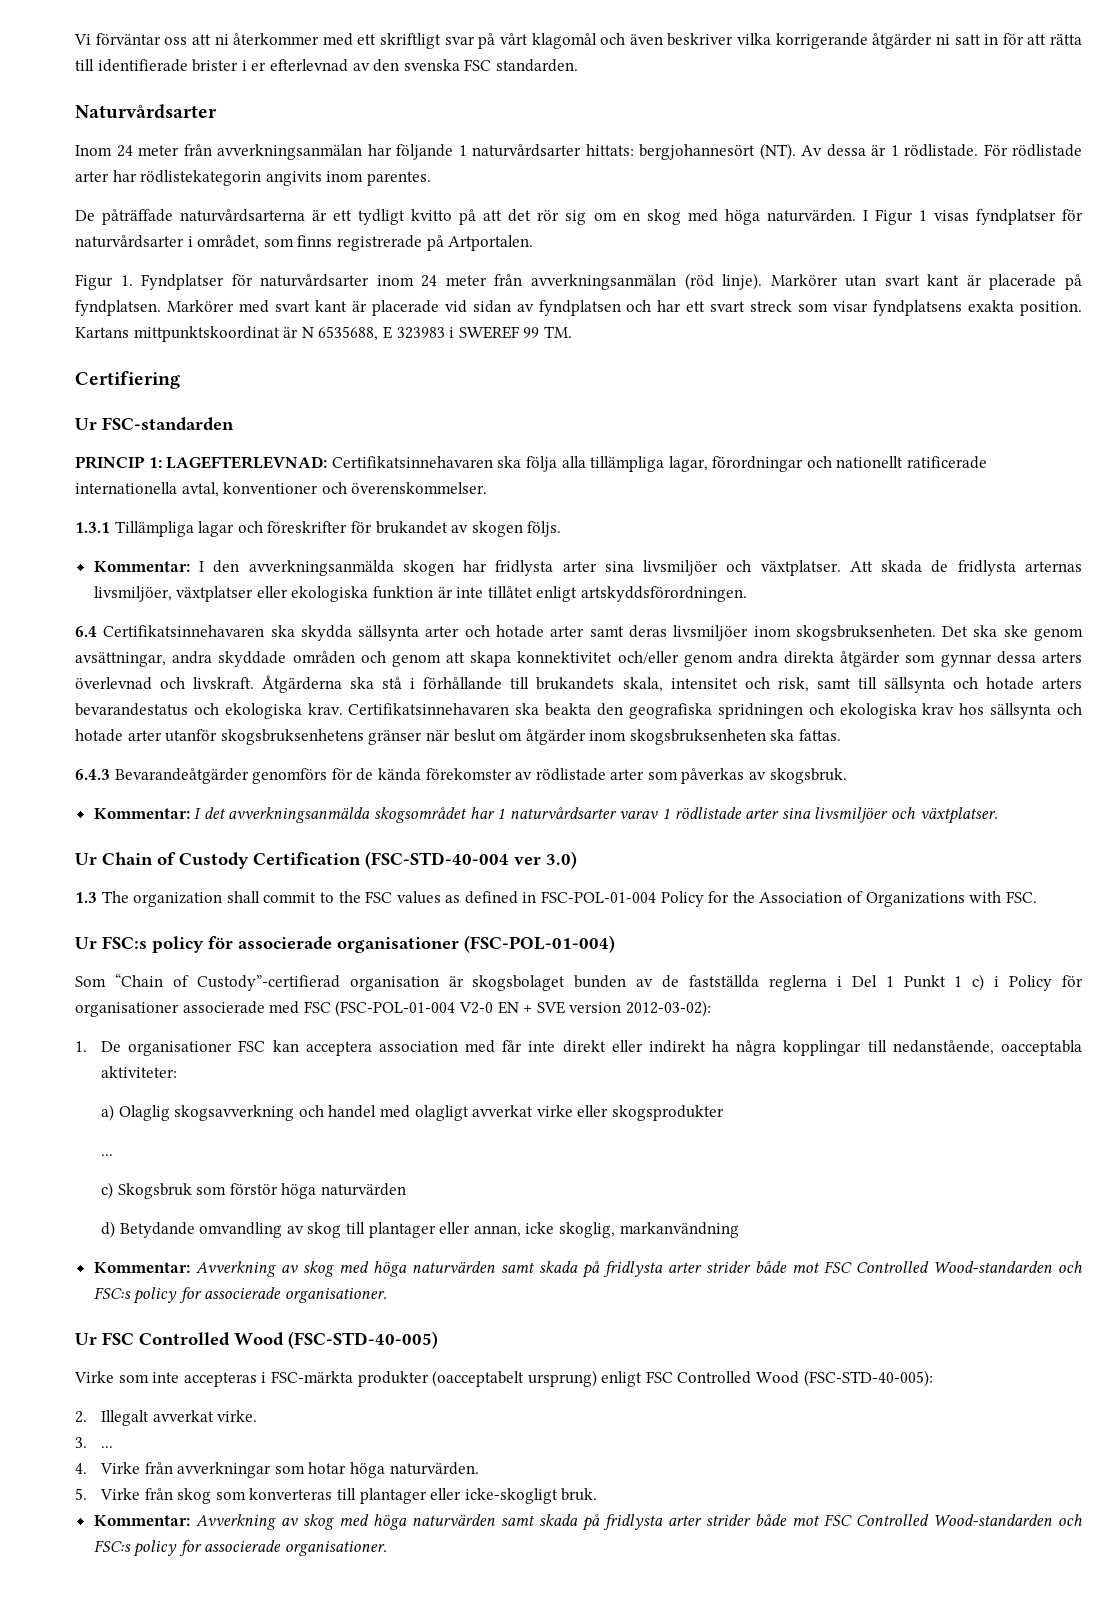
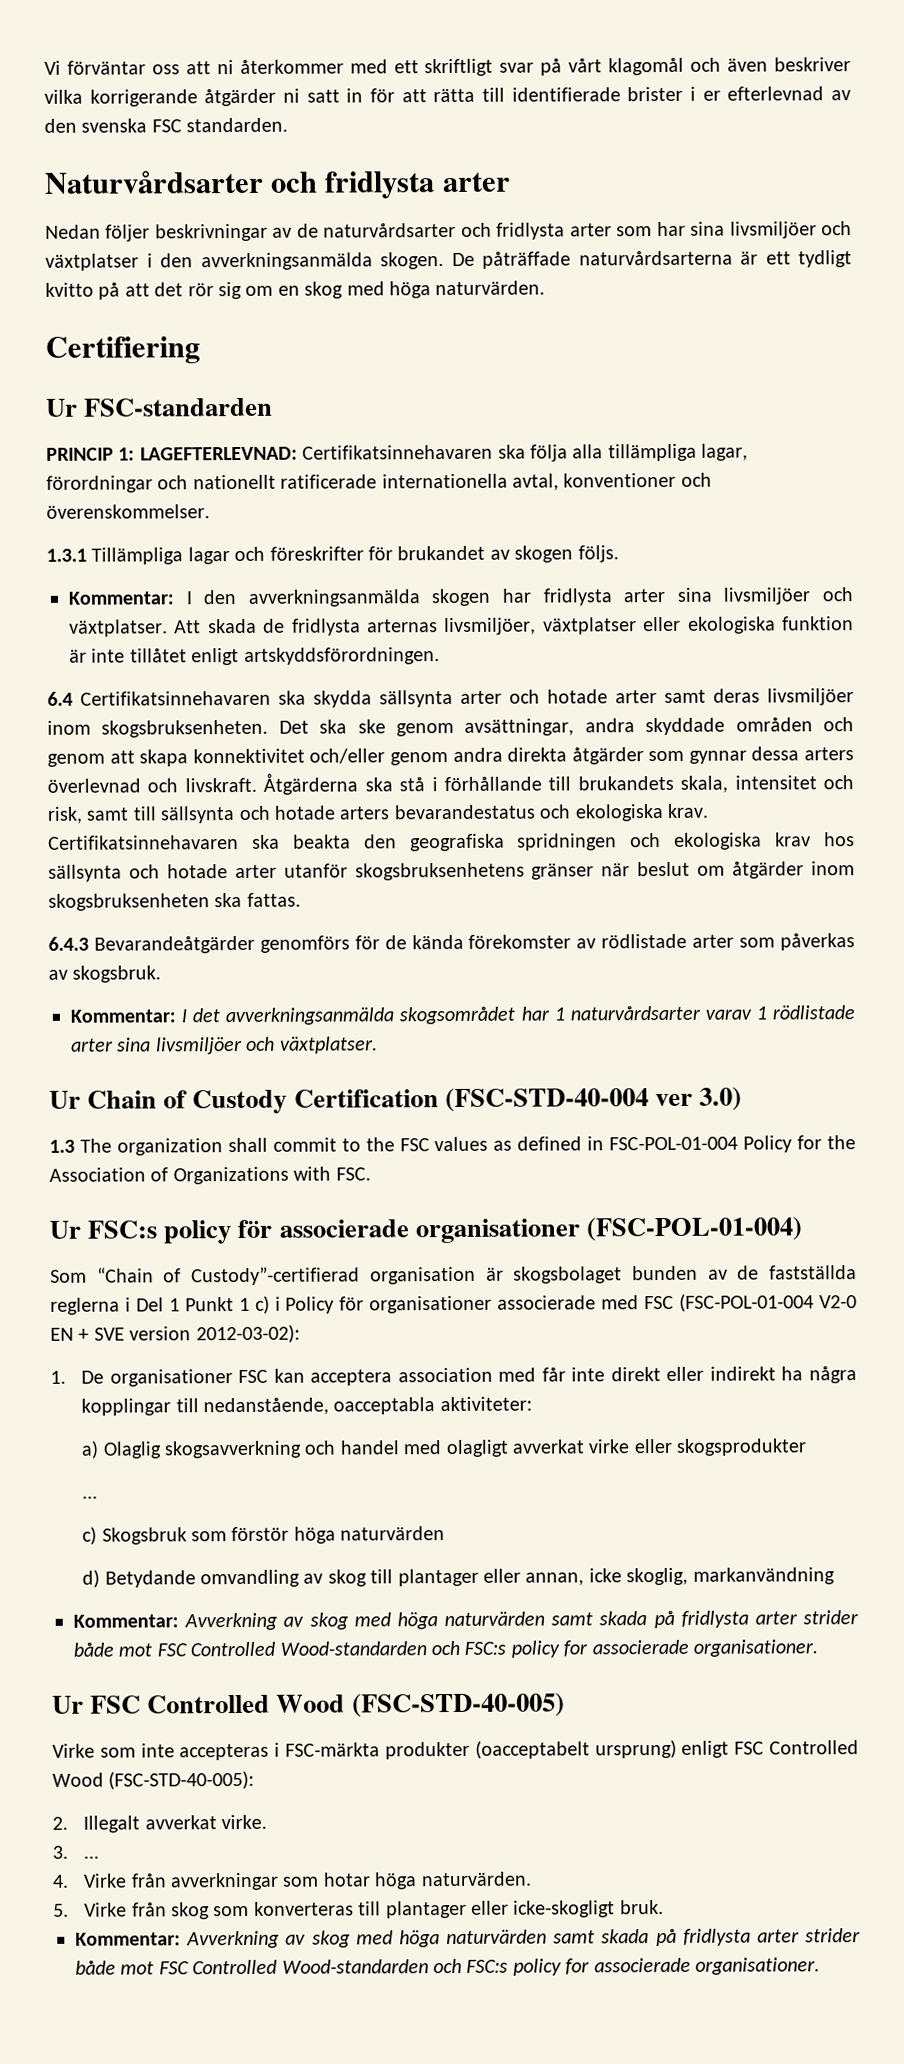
[75,143,1082,160] [75,170,431,186] // Inom 24 meter från avverkningsanmälan har följande 1 naturvårdsarter hittats: bergjohannesört (NT). Av dessa är 1 rödlistade. För rödlistade arter har rödlistekategorin angivits inom parentes. // -> [270,171,511,199] [45,221,852,242] [45,252,444,271] och fridlysta arter // Nedan följer beskrivningar av de naturvårdsarter och fridlysta arter som har sina livsmiljöer och växtplatser i den avverkningsanmälda skogen.
[862,209,1083,225] [75,235,534,251] [75,273,1082,290] [75,300,1083,316] [75,326,572,342] I Figur 1 visas fyndplatser för naturvårdsarter i området, som finns registrerade på Artportalen. // Figur 1. Fyndplatser för naturvårdsarter inom 24 meter från avverkningsanmälan (röd linje). Markörer utan svart kant är placerade på fyndplatsen. Markörer med svart kant är placerade vid sidan av fyndplatsen och har ett svart streck som visar fyndplatsens exakta position. Kartans mittpunktskoordinat är N 6535688, E 323983 i SWEREF 99 TM. -> (546, 288) none

